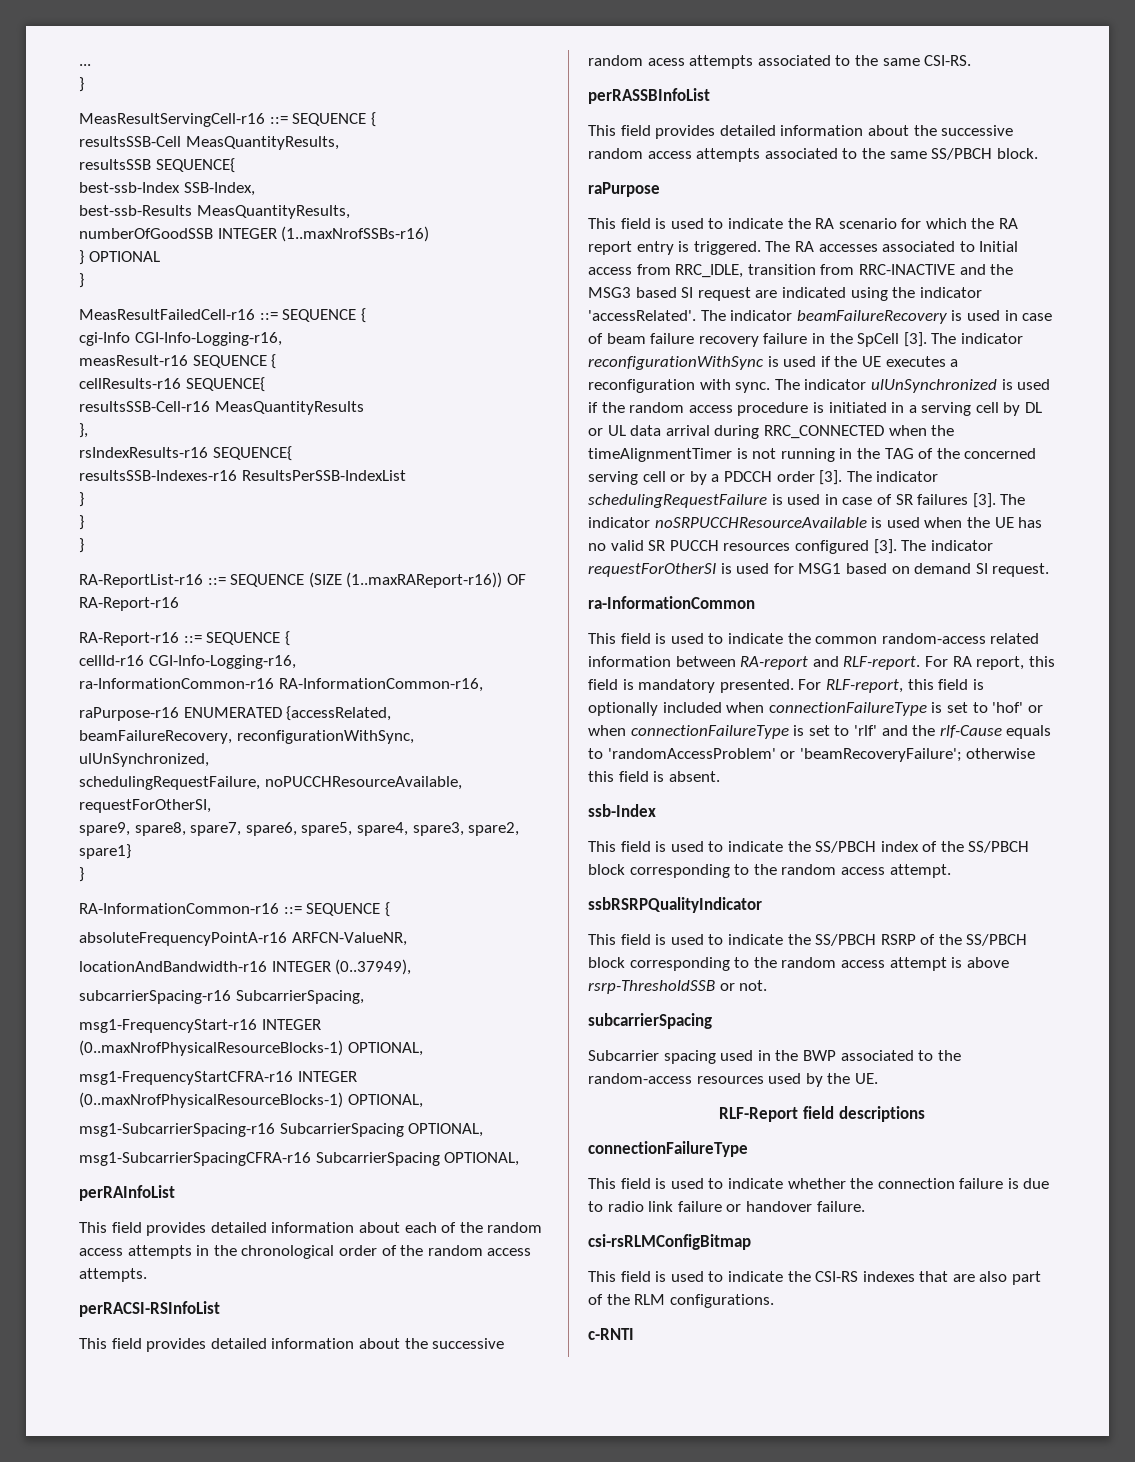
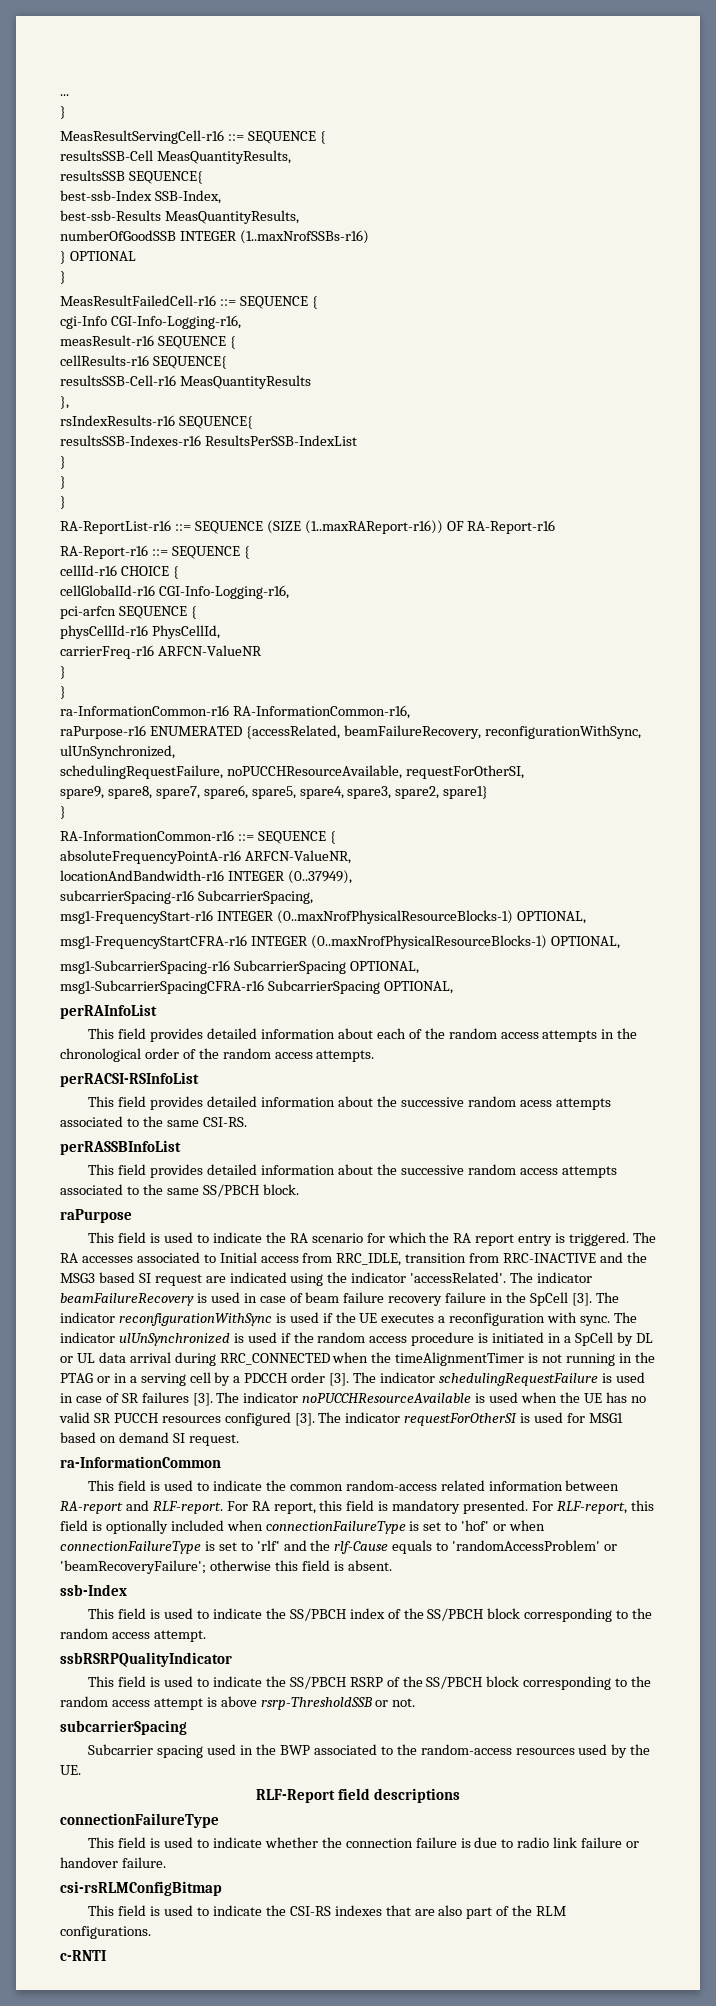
[148,655,296,669] CGI-Info-Logging-r16, -> [120,566,179,579] [60,585,289,599] [60,606,197,619] [60,625,220,639] [60,645,262,659] [60,666,66,679] [60,686,66,699] CHOICE { // cellGlobalId-r16 CGI-Info-Logging-r16, // pci-arfcn SEQUENCE { // physCellId-r16 PhysCellId, // carrierFreq-r16 ARFCN-ValueNR // } // }
[921,402,999,416] serving cell -> [574,1332,613,1346] SpCell
[884,448,1037,459] [588,471,686,485] TAG of the concerned serving cell or -> [60,1372,211,1386] PTAG or in a serving cell
[654,517,867,528] noSRPUCCHResourceAvailable -> [302,1393,472,1403] noPUCCHResourceAvailable

